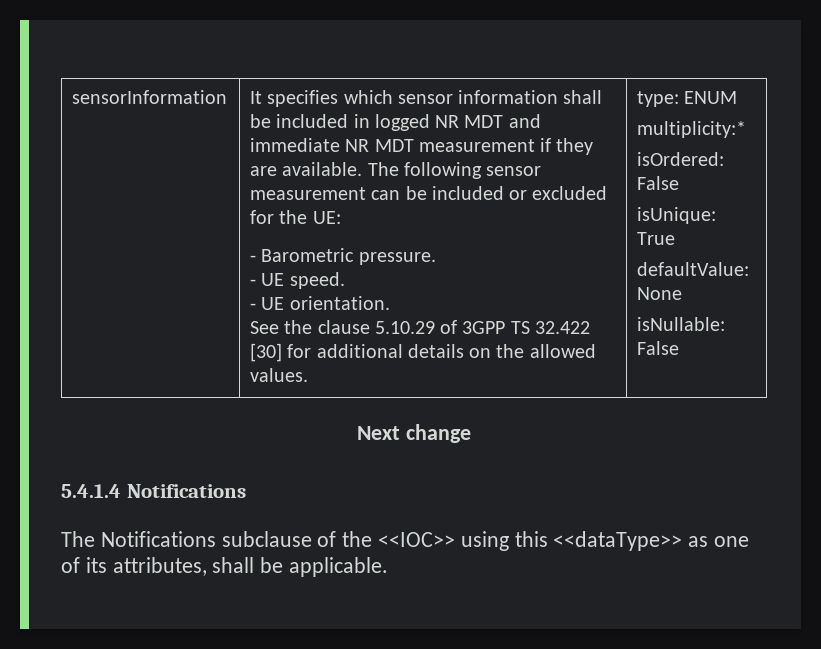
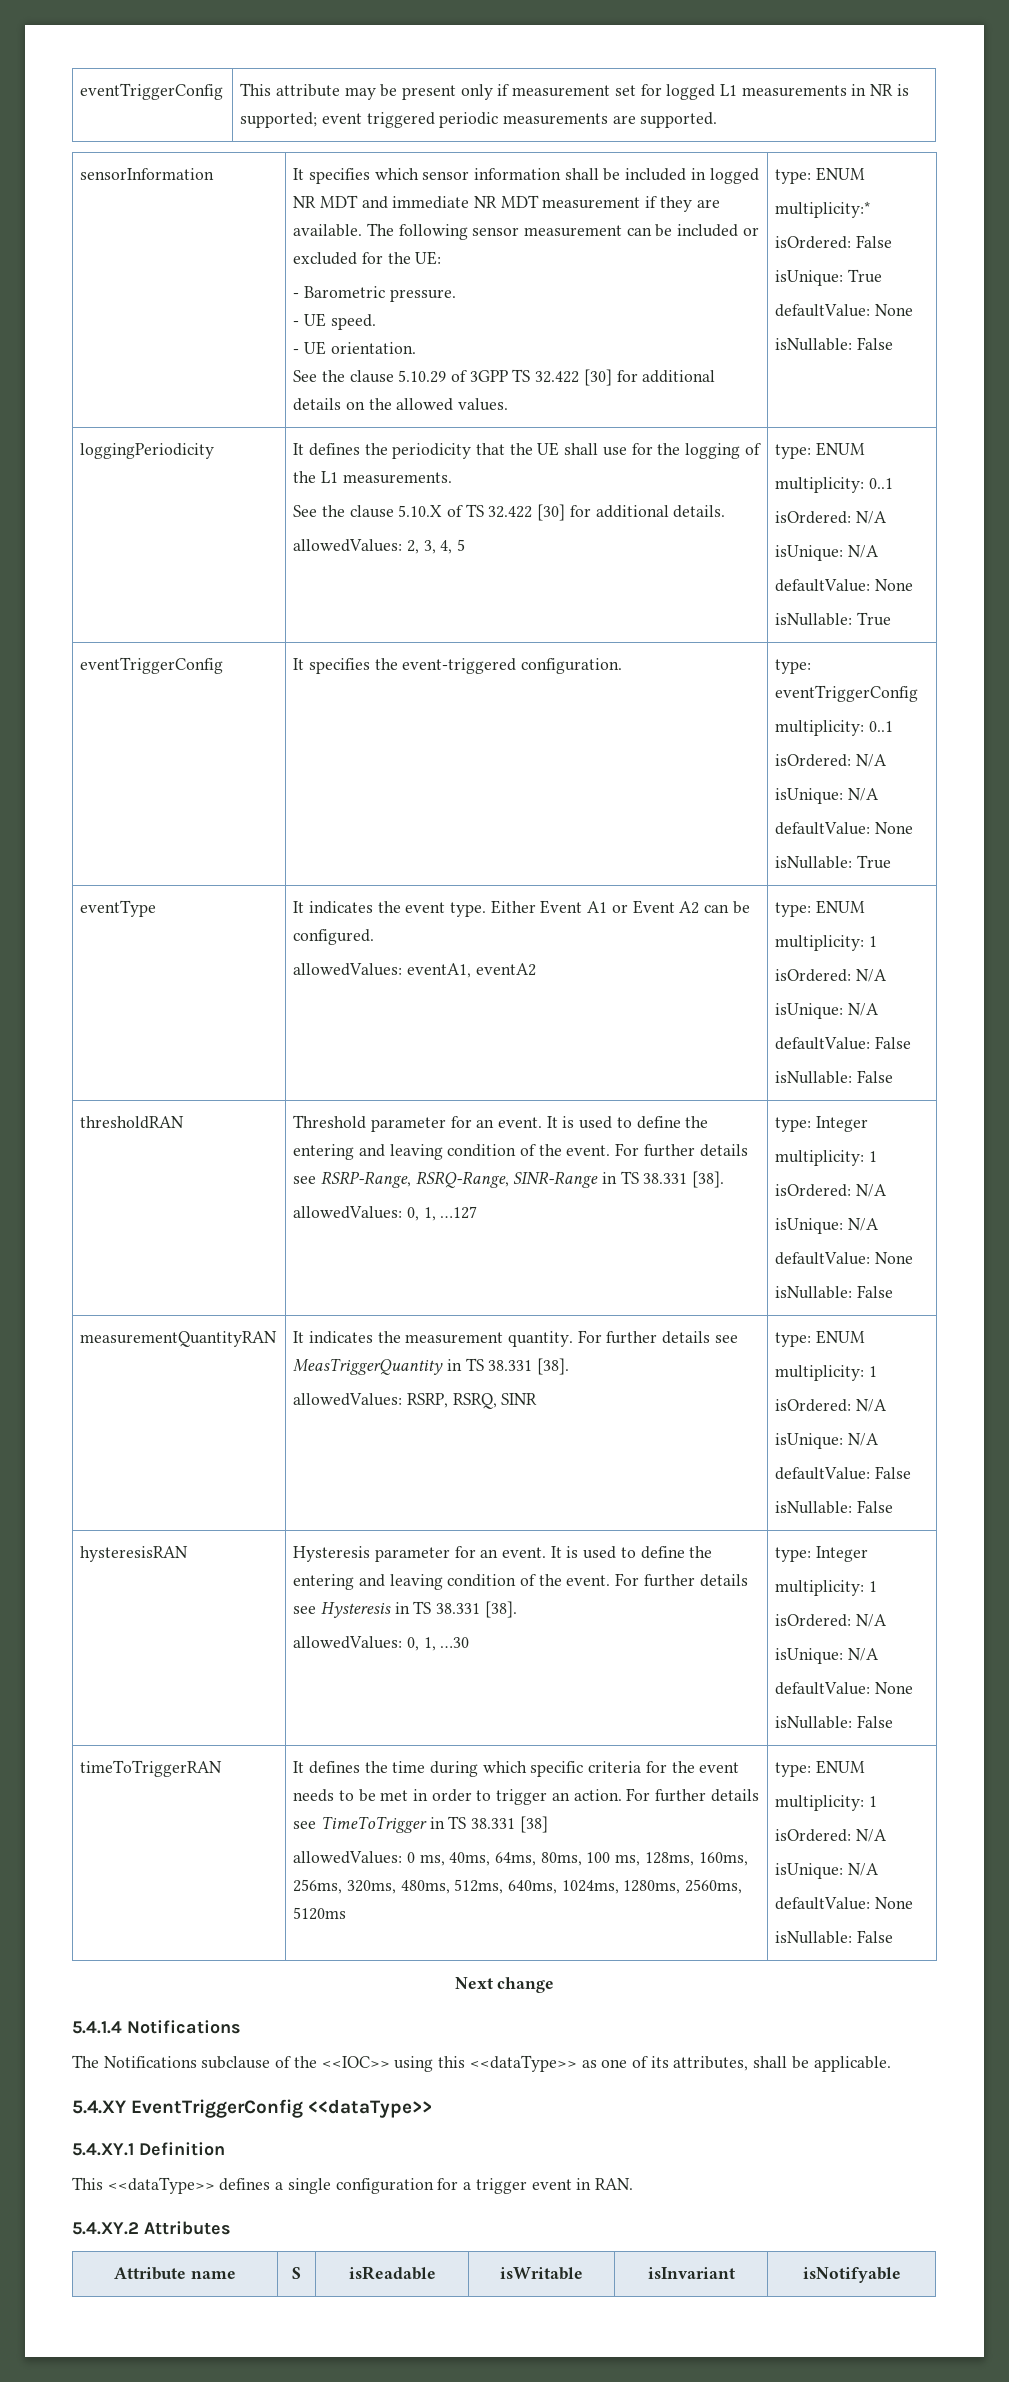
(72, 97) none -> [80,83,224,100] [240,83,909,100] [240,112,718,128] eventTriggerConfig | This attribute may be present only if measurement set for logged L1 measurements in NR is supported; event triggered periodic measurements are supported. //
(680, 348) none -> [80,443,215,459] [293,442,761,459] [293,471,452,484] [293,504,726,521] [293,539,465,554] [775,442,865,459] [775,477,893,493] [775,511,887,524] [775,545,879,561] [775,579,913,592] [775,612,891,626] [80,657,224,674] [293,658,622,674] [775,659,812,674] [775,685,919,702] [775,720,893,736] [775,754,887,767] [775,788,879,804] [775,822,913,835] [775,855,891,869] [80,900,157,917] [293,900,750,917] [293,929,375,945] [293,963,536,978] [775,900,865,917] [775,935,877,951] [775,969,887,982] [775,1003,879,1019] [775,1036,911,1050] [775,1070,893,1084] [80,1116,185,1129] [293,1115,709,1132] [293,1143,748,1160] [293,1171,725,1188] [293,1206,478,1221] [775,1116,868,1132] [775,1150,877,1166] [775,1184,887,1197] [775,1218,879,1234] [775,1252,913,1265] [775,1285,893,1299] [80,1331,278,1347] [293,1330,738,1347] [293,1358,569,1375] [293,1393,538,1409] [775,1330,865,1347] [775,1365,877,1381] [775,1399,887,1412] [775,1433,879,1449] [775,1466,911,1480] [775,1500,893,1514] [80,1546,189,1562] [293,1546,713,1562] [293,1573,748,1590] [293,1601,517,1618] [293,1636,470,1651] [775,1546,868,1562] [775,1580,877,1596] [775,1614,887,1627] [775,1648,879,1664] [775,1682,913,1695] [775,1715,893,1729] [80,1760,223,1777] [293,1761,740,1777] [293,1788,759,1805] [293,1816,548,1833] [293,1851,748,1866] [293,1879,743,1894] [293,1907,347,1920] [775,1760,865,1777] [775,1795,877,1811] [775,1829,887,1842] [775,1863,879,1879] [775,1897,913,1910] [775,1930,893,1944] // loggingPeriodicity | It defines the periodicity that the UE shall use for the logging of the L1 measurements. // See the clause 5.10.X of TS 32.422 [30] for additional details. // allowedValues: 2, 3, 4, 5 | type: ENUM // multiplicity: 0..1 // isOrdered: N/A // isUnique: N/A // defaultValue: None // isNullable: True // eventTriggerConfig | It specifies the event-triggered configuration. | type: eventTriggerConfig // multiplicity: 0..1 // isOrdered: N/A // isUnique: N/A // defaultValue: None // isNullable: True // eventType | It indicates the event type. Either Event A1 or Event A2 can be configured. // allowedValues: eventA1, eventA2 | type: ENUM // multiplicity: 1 // isOrdered: N/A // isUnique: N/A // defaultValue: False // isNullable: False // thresholdRAN | Threshold parameter for an event. It is used to define the entering and leaving condition of the event. For further details see RSRP-Range, RSRQ-Range, SINR-Range in TS 38.331 [38]. // allowedValues: 0, 1, …127 | type: Integer // multiplicity: 1 // isOrdered: N/A // isUnique: N/A // defaultValue: None // isNullable: False // measurementQuantityRAN | It indicates the measurement quantity. For further details see MeasTriggerQuantity in TS 38.331 [38]. // allowedValues: RSRP, RSRQ, SINR | type: ENUM // multiplicity: 1 // isOrdered: N/A // isUnique: N/A // defaultValue: False // isNullable: False // hysteresisRAN | Hysteresis parameter for an event. It is used to define the entering and leaving condition of the event. For further details see Hysteresis in TS 38.331 [38]. // allowedValues: 0, 1, …30 | type: Integer // multiplicity: 1 // isOrdered: N/A // isUnique: N/A // defaultValue: None // isNullable: False // timeToTriggerRAN | It defines the time during which specific criteria for the event needs to be met in order to trigger an action. For further details see TimeToTrigger in TS 38.331 [38] // allowedValues: 0 ms, 40ms, 64ms, 80ms, 100 ms, 128ms, 160ms, 256ms, 320ms, 480ms, 512ms, 640ms, 1024ms, 1280ms, 2560ms, 5120ms | type: ENUM // multiplicity: 1 // isOrdered: N/A // isUnique: N/A // defaultValue: None // isNullable: False
(389, 567) none -> [72,2099,433,2118] [72,2142,225,2156] [72,2177,633,2194] [72,2221,231,2235] [114,2267,236,2280] [292,2267,301,2279] [348,2266,436,2280] [500,2267,583,2280] [647,2267,735,2279] [802,2267,901,2283] // 5.4.XY EventTriggerConfig <<dataType>> // 5.4.XY.1 Definition // This <<dataType>> defines a single configuration for a trigger event in RAN. // 5.4.XY.2 Attributes // Attribute name | S | isReadable | isWritable | isInvariant | isNotifyable

